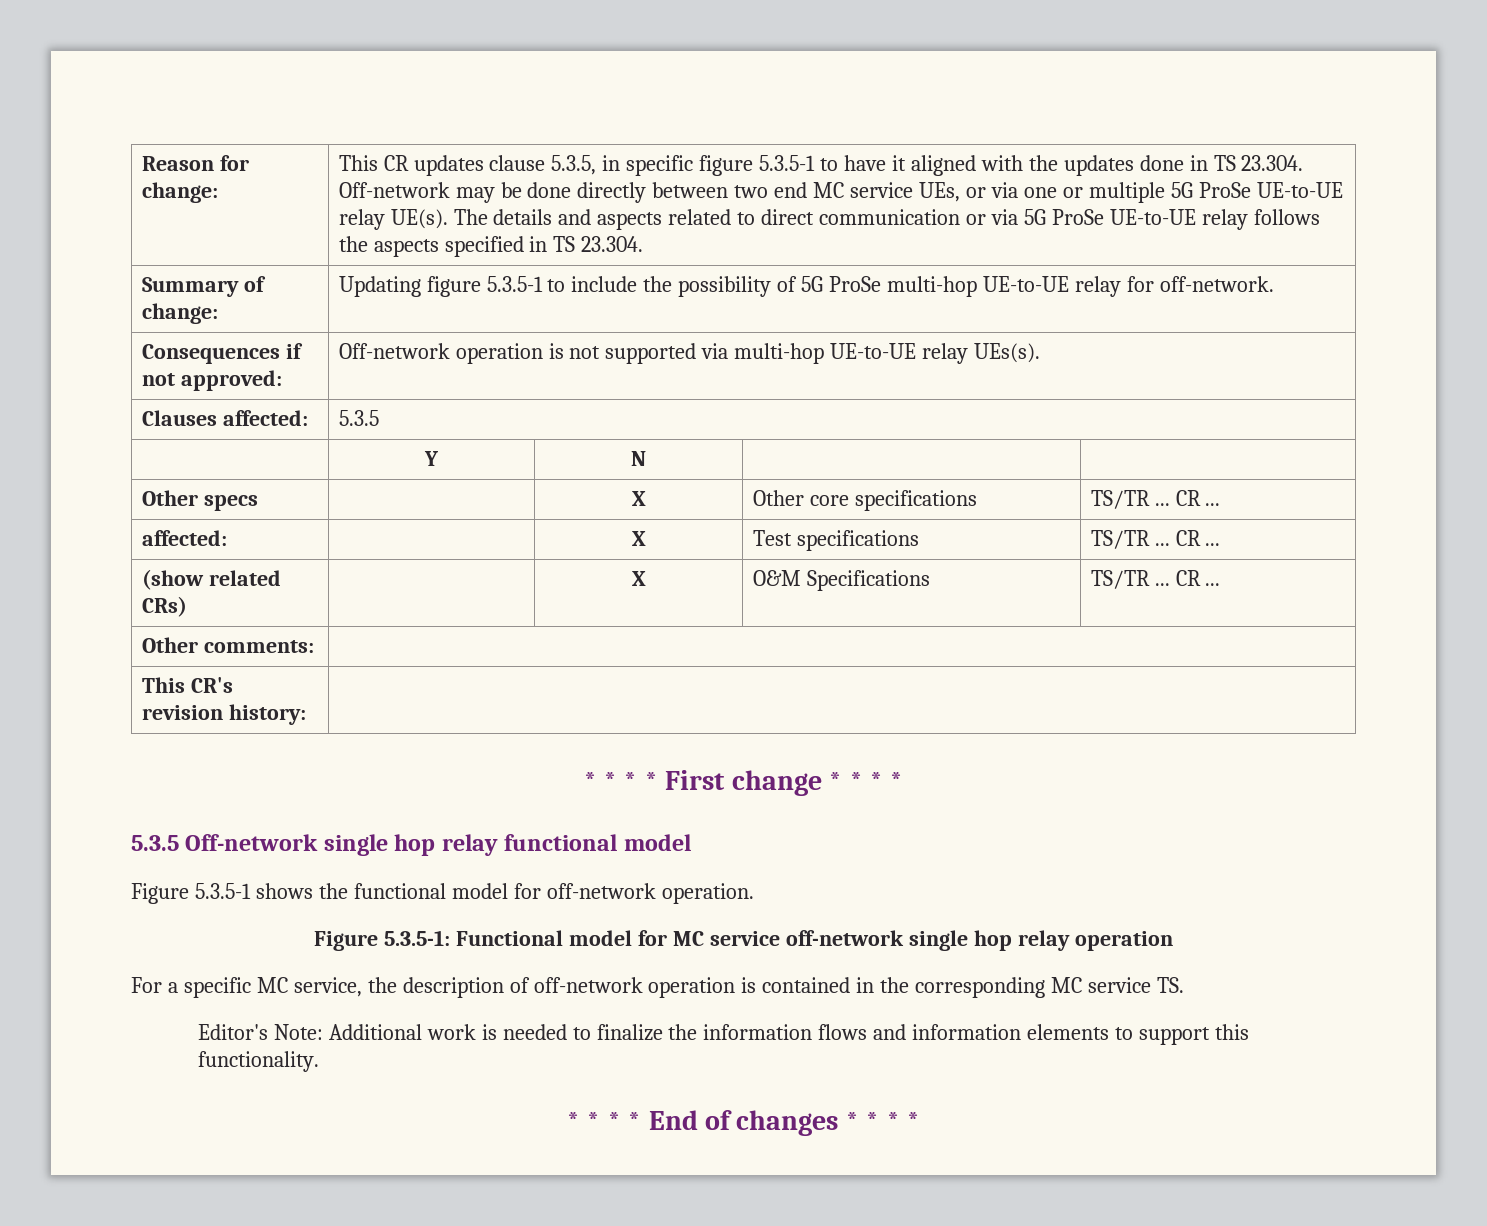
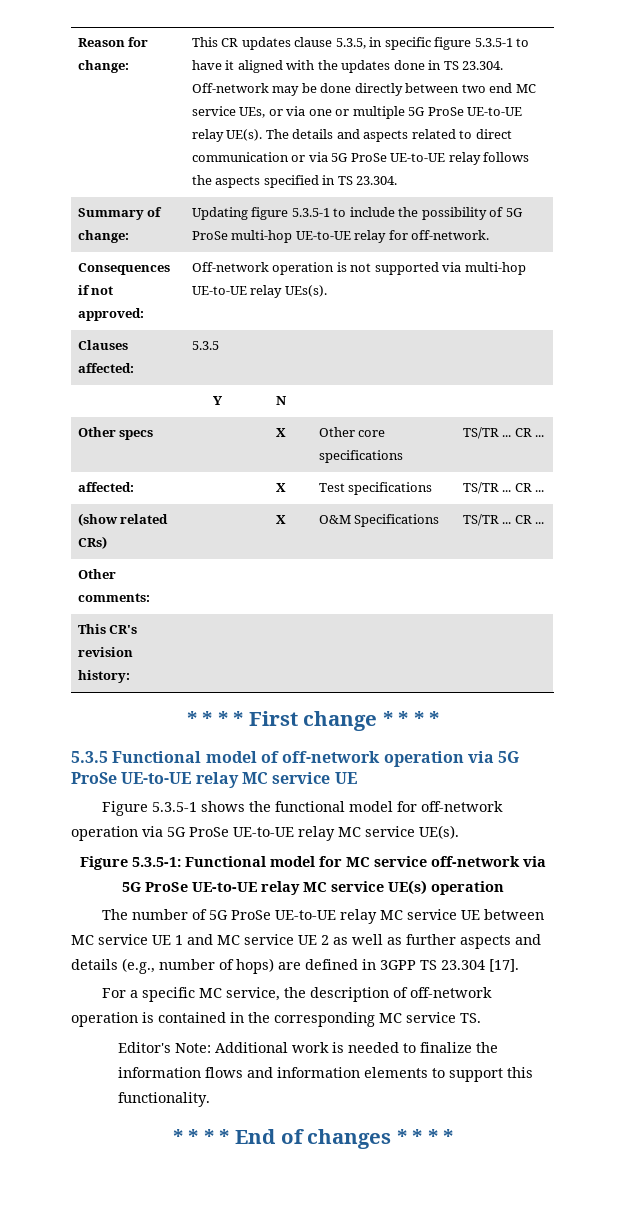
[185,834,691,856] Off-network single hop relay functional model -> [112,751,520,767] [71,772,357,788] Functional model of off-network operation via 5G ProSe UE-to-UE relay MC service UE
[661,883,754,904] operation. -> [71,825,459,841] operation via 5G ProSe UE-to-UE relay MC service UE(s).
[908,930,1173,951] single hop relay operation -> [523,856,546,867] [122,880,504,895] [101,909,544,924] [71,934,541,949] [71,958,519,974] via 5G ProSe UE-to-UE relay MC service UE(s) operation // The number of 5G ProSe UE-to-UE relay MC service UE between MC service UE 1 and MC service UE 2 as well as further aspects and details (e.g., number of hops) are defined in 3GPP TS 23.304 [17].

